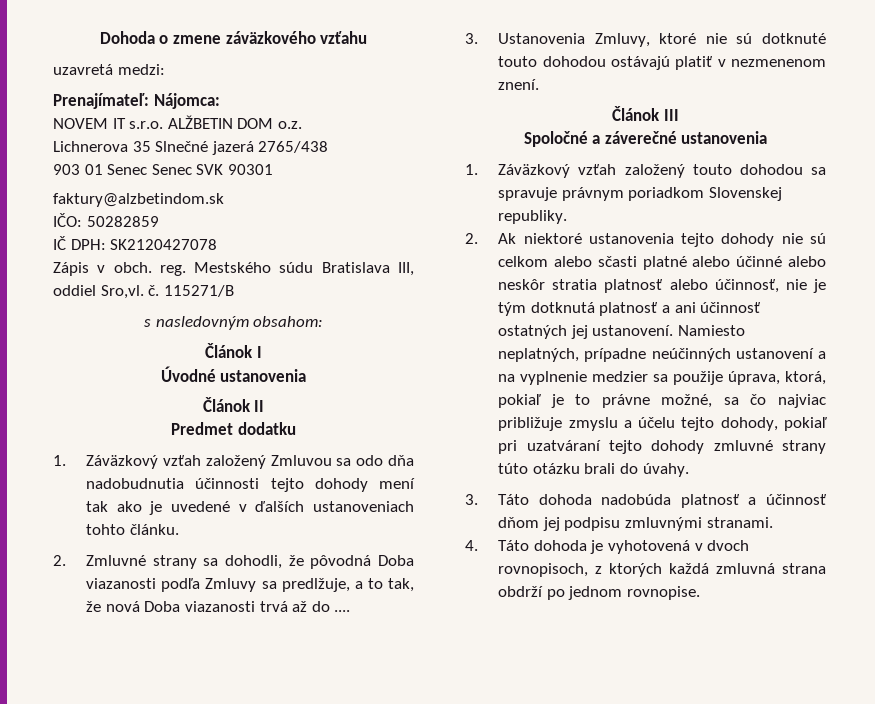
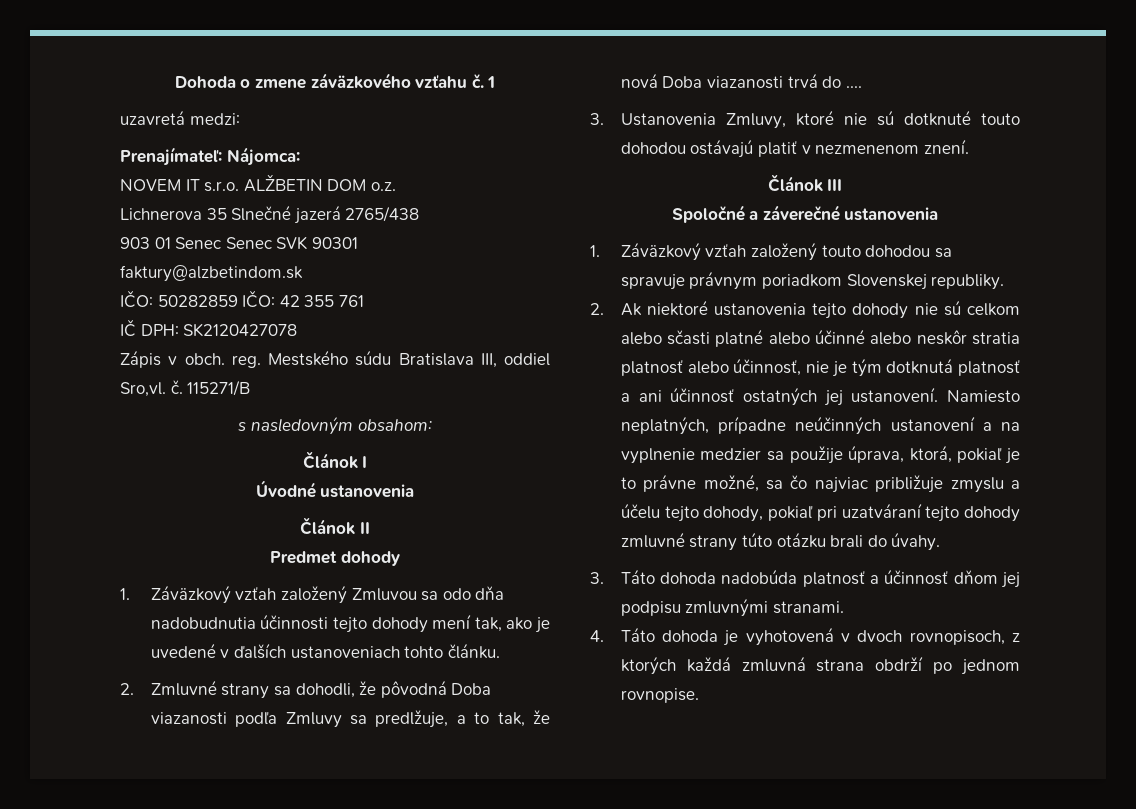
(368, 37) none -> [471,74,496,88] č. 1
(159, 221) none -> [242,290,364,308] IČO: 42 355 761
[237,422,296,435] dodatku -> [340,551,400,566] dohody
[86,501,109,512] tak -> [474,617,502,632] tak,
[292,601,308,612] až -> (818, 80) none

